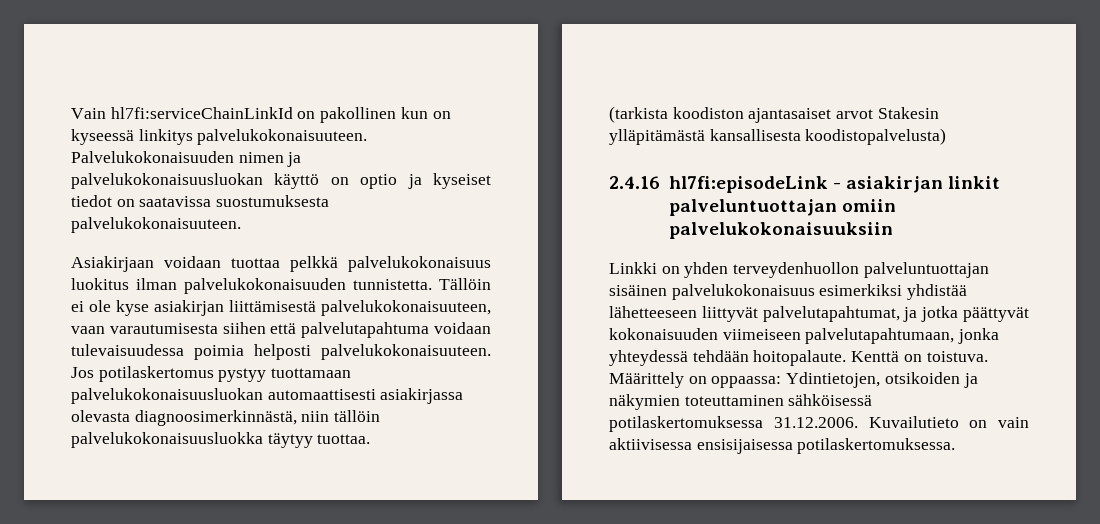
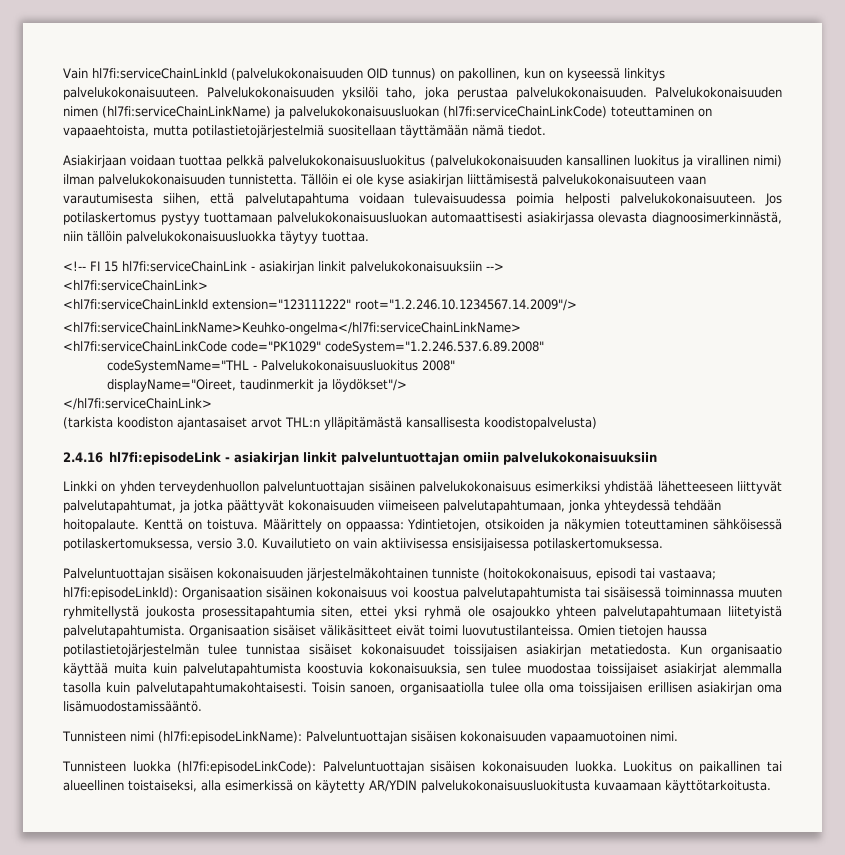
[297,107,397,123] on pakollinen -> [231,68,520,81] (palvelukokonaisuuden OID tunnus) on pakollinen,
[238,152,302,167] [71,173,491,189] [71,195,330,207] [71,217,241,233] [71,256,491,272] [71,278,129,290] nimen ja palvelukokonaisuusluokan käyttö on optio ja kyseiset tiedot on saatavissa suostumuksesta palvelukokonaisuuteen. // Asiakirjaan voidaan tuottaa pelkkä palvelukokonaisuus luokitus -> [342,87,782,100] [63,106,712,119] [63,125,546,138] [63,155,783,168] yksilöi taho, joka perustaa palvelukokonaisuuden. Palvelukokonaisuuden nimen (hl7fi:serviceChainLinkName) ja palvelukokonaisuusluokan (hl7fi:serviceChainLinkCode) toteuttaminen on vapaaehtoista, mutta potilastietojärjestelmiä suositellaan täyttämään nämä tiedot. // Asiakirjaan voidaan tuottaa pelkkä palvelukokonaisuusluokitus (palvelukokonaisuuden kansallinen luokitus ja virallinen nimi)
[321,300,491,316] palvelukokonaisuuteen, -> [541,174,674,187] palvelukokonaisuuteen
[222,322,266,334] siihen -> [163,193,201,205] siihen,
(371, 439) none -> [63,261,504,274] [63,280,208,291] [63,299,577,311] [63,322,521,335] [63,341,544,354] [106,360,455,373] [106,379,407,392] [63,398,212,410] // <!-- FI 15 hl7fi:serviceChainLink - asiakirjan linkit palvelukokonaisuuksiin --> // <hl7fi:serviceChainLink> // <hl7fi:serviceChainLinkId extension="123111222" root="1.2.246.10.1234567.14.2009"/> // <hl7fi:serviceChainLinkName>Keuhko-ongelma</hl7fi:serviceChainLinkName> // <hl7fi:serviceChainLinkCode code="PK1029" codeSystem="1.2.246.537.6.89.2008" // codeSystemName="THL - Palvelukokonaisuusluokitus 2008" // displayName="Oireet, taudinmerkit ja löydökset"/> // </hl7fi:serviceChainLink>
[877,107,939,119] Stakesin -> [285,417,320,427] THL:n
[609,416,858,432] potilaskertomuksessa 31.12.2006. -> [63,538,258,551] potilaskertomuksessa, versio 3.0.
(956, 446) none -> [63,568,716,581] [63,587,783,600] [63,606,782,619] [63,625,707,638] [63,644,782,657] [63,663,782,676] [63,682,782,695] [63,701,202,712] [62,731,678,744] [62,761,782,774] [63,780,771,793] // Palveluntuottajan sisäisen kokonaisuuden järjestelmäkohtainen tunniste (hoitokokonaisuus, episodi tai vastaava; hl7fi:episodeLinkId): Organisaation sisäinen kokonaisuus voi koostua palvelutapahtumista tai sisäisessä toiminnassa muuten ryhmitellystä joukosta prosessitapahtumia siten, ettei yksi ryhmä ole osajoukko yhteen palvelutapahtumaan liitetyistä palvelutapahtumista. Organisaation sisäiset välikäsitteet eivät toimi luovutustilanteissa. Omien tietojen haussa potilastietojärjestelmän tulee tunnistaa sisäiset kokonaisuudet toissijaisen asiakirjan metatiedosta. Kun organisaatio käyttää muita kuin palvelutapahtumista koostuvia kokonaisuuksia, sen tulee muodostaa toissijaiset asiakirjat alemmalla tasolla kuin palvelutapahtumakohtaisesti. Toisin sanoen, organisaatiolla tulee olla oma toissijaisen erillisen asiakirjan oma lisämuodostamissääntö. // Tunnisteen nimi (hl7fi:episodeLinkName): Palveluntuottajan sisäisen kokonaisuuden vapaamuotoinen nimi. // Tunnisteen luokka (hl7fi:episodeLinkCode): Palveluntuottajan sisäisen kokonaisuuden luokka. Luokitus on paikallinen tai alueellinen toistaiseksi, alla esimerkissä on käytetty AR/YDIN palvelukokonaisuusluokitusta kuvaamaan käyttötarkoitusta.

